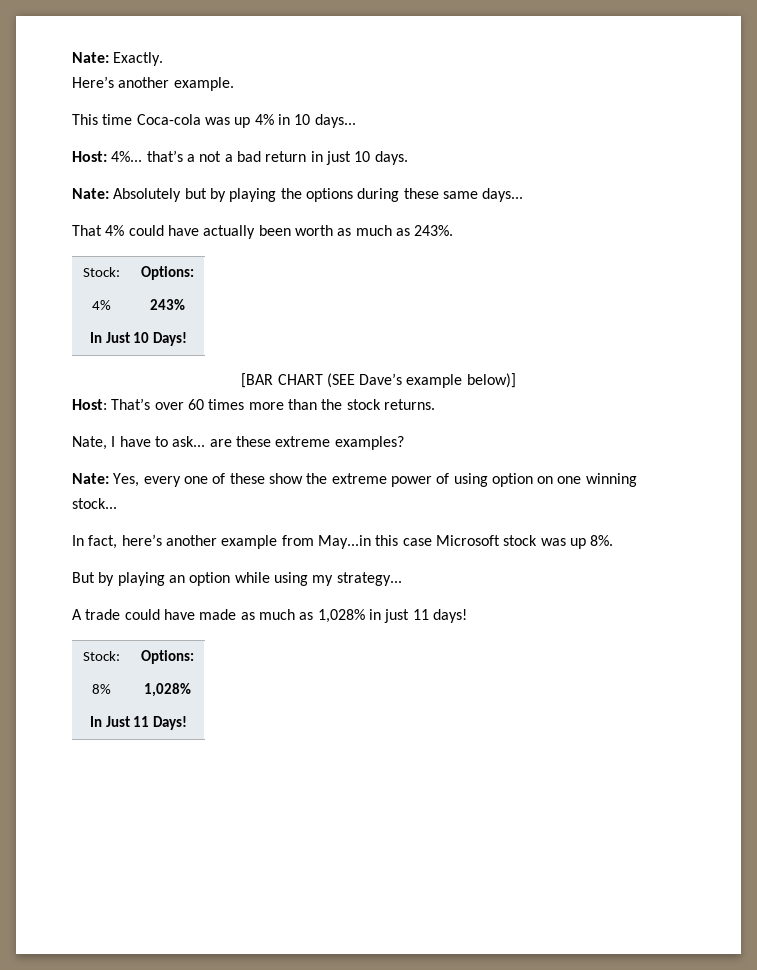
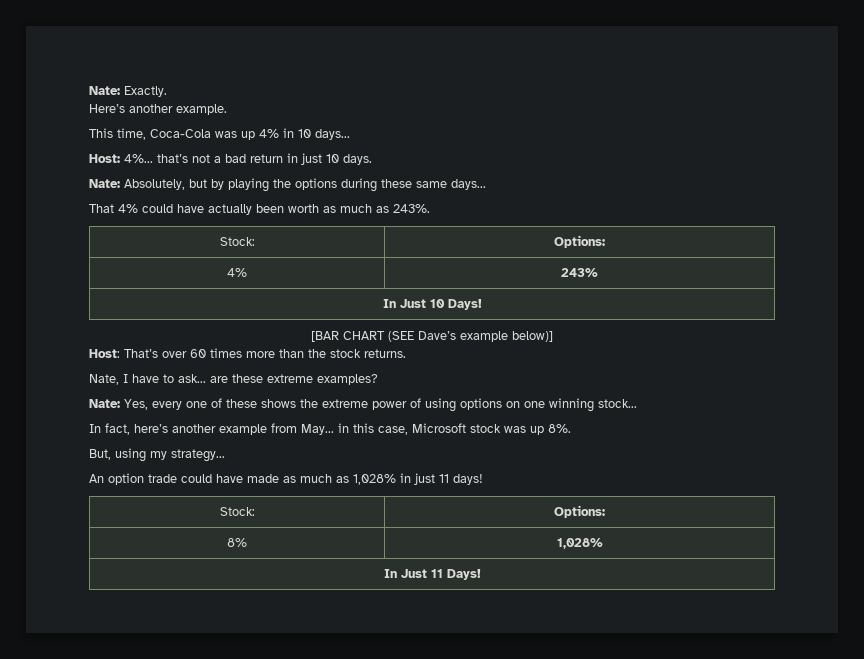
[102,114,201,125] time Coca-cola -> [117,128,211,140] time, Coca-Cola
[186,154,195,162] a -> (188, 158) none
[113,188,182,202] Absolutely -> [124,179,185,190] Absolutely,
[268,473,303,484] show -> [261,399,296,408] shows
[491,473,533,487] option -> [460,398,502,410] options
[317,535,432,549] May...in this case -> [301,423,408,435] May... in this case,
[72,572,270,586] But by playing an option while -> [89,449,111,460] But,
[72,609,82,620] A -> [89,473,144,485] An option

